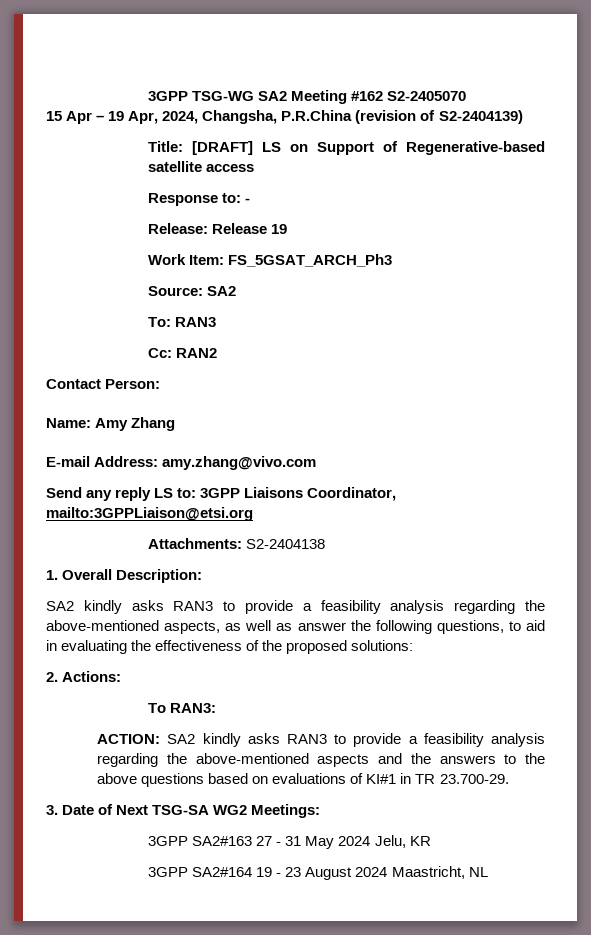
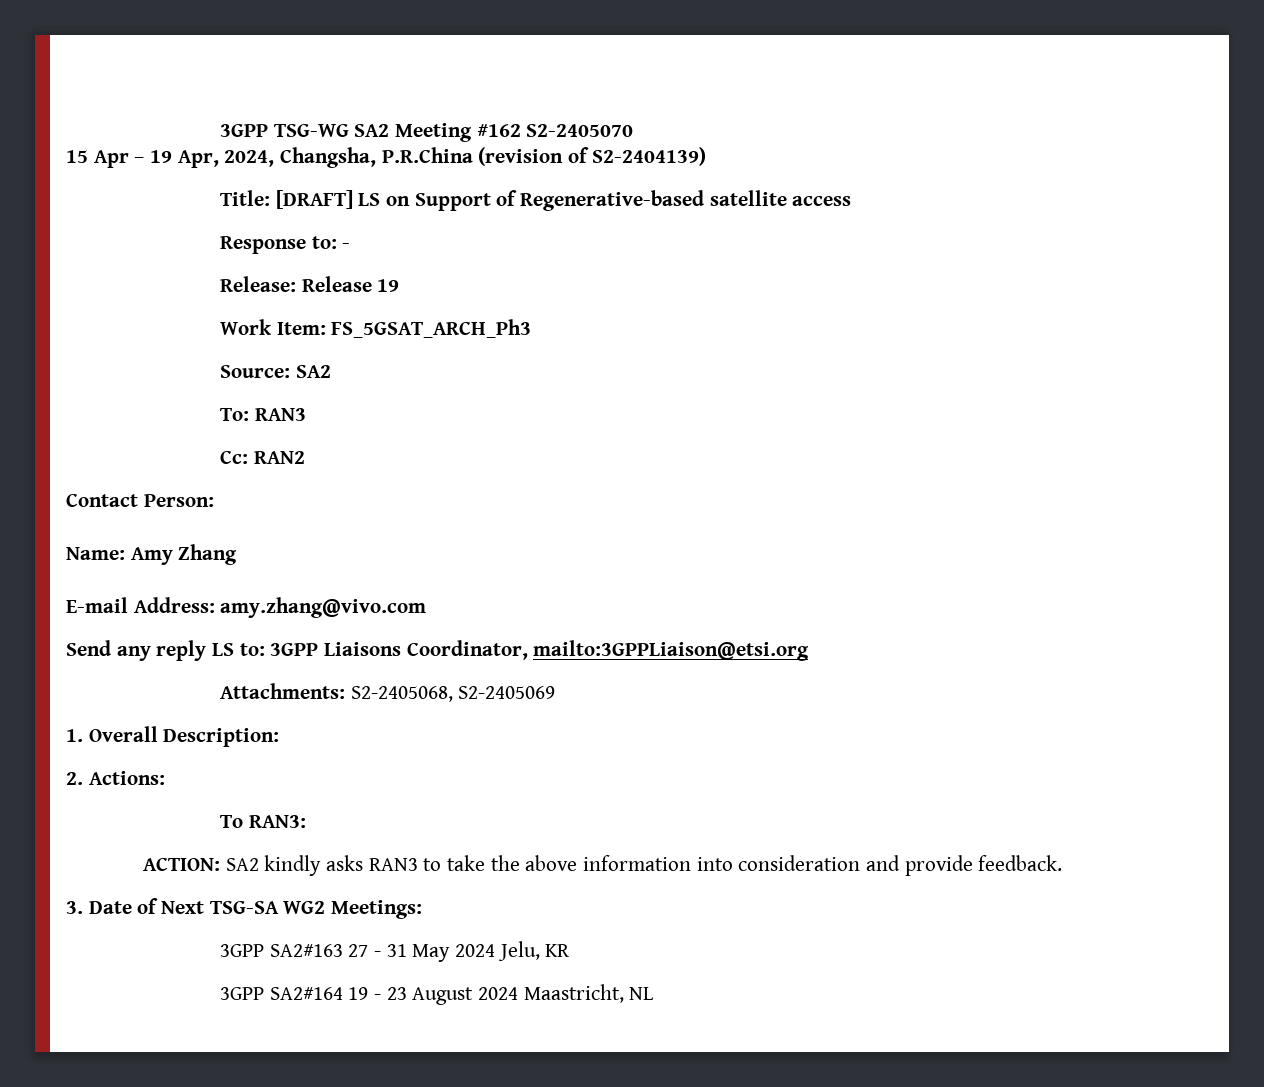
[246,539,326,549] S2-2404138 -> [350,686,556,702] S2-2405068, S2-2405069
[46,600,545,614] [46,620,546,634] [46,640,414,654] // SA2 kindly asks RAN3 to provide a feasibility analysis regarding the above-mentioned aspects, as well as answer the following questions, to aid in evaluating the effectiveness of the proposed solutions: -> (280, 737) none
[353,733,546,747] [97,753,546,767] [97,773,509,787] provide a feasibility analysis regarding the above-mentioned aspects and the answers to the above questions based on evaluations of KI#1 in TR 23.700-29. -> [447,855,1063,876] take the above information into consideration and provide feedback.

